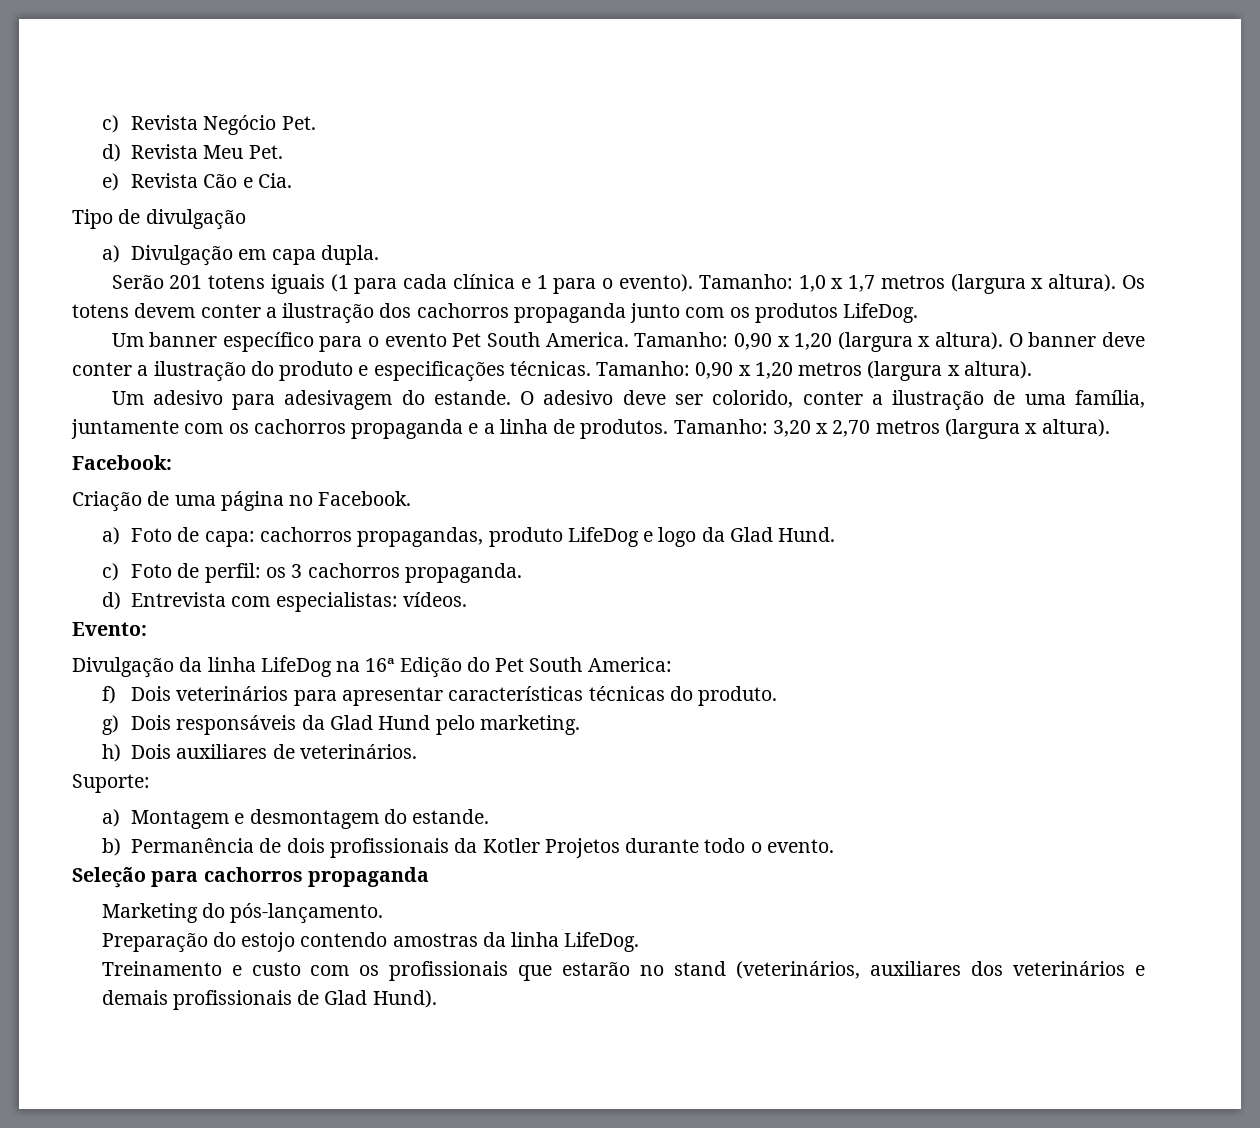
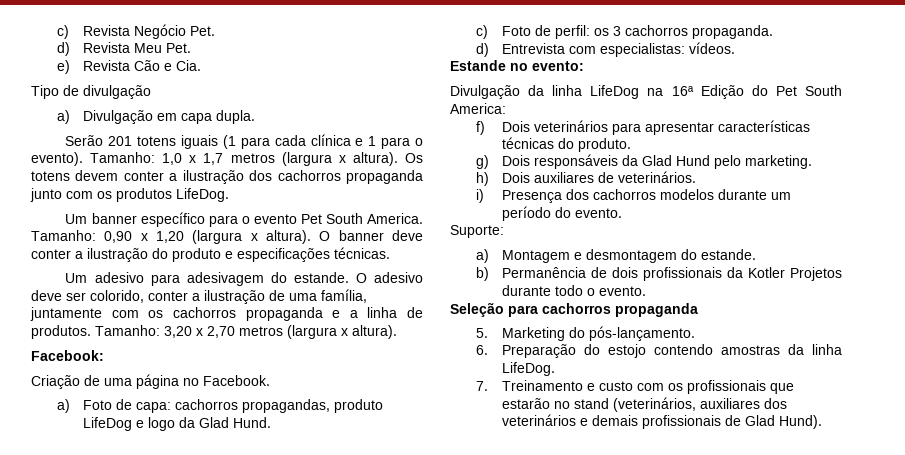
[596,361,1032,381] Tamanho: 0,90 x 1,20 metros (largura x altura). -> (390, 253) none
[72,622,147,636] Evento: -> [450,60,584,71] Estande no evento:
(417, 751) none -> [475,189,791,203] [501,206,622,221] // i) Presença dos cachorros modelos durante um período do evento.
(429, 877) none -> [475,328,488,338] 5.
(384, 913) none -> [475,345,488,355] 6.
(640, 942) none -> [475,381,488,391] 7.

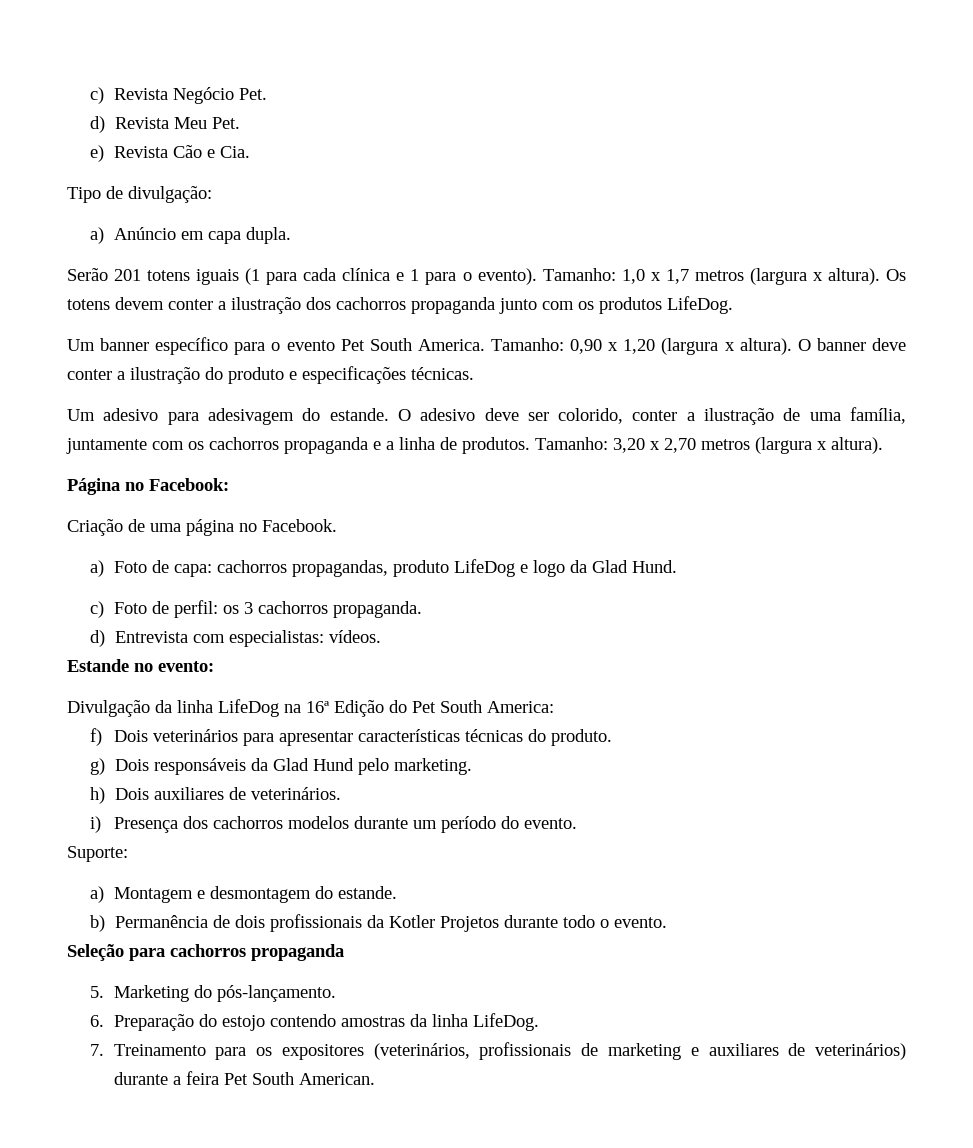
[83,85,151,99] [56,110,153,124] divulgação // a) Divulgação -> [128,186,212,203] [90,227,176,244] divulgação: // a) Anúncio
(397, 332) none -> [67,478,144,495] Página no
[586,380,794,394] [501,397,787,412] [501,414,822,429] e custo com os profissionais que estarão no stand (veterinários, auxiliares dos veterinários e demais profissionais de Glad Hund). -> [215,1042,907,1060] [113,1071,375,1085] para os expositores (veterinários, profissionais de marketing e auxiliares de veterinários) durante a feira Pet South American.

